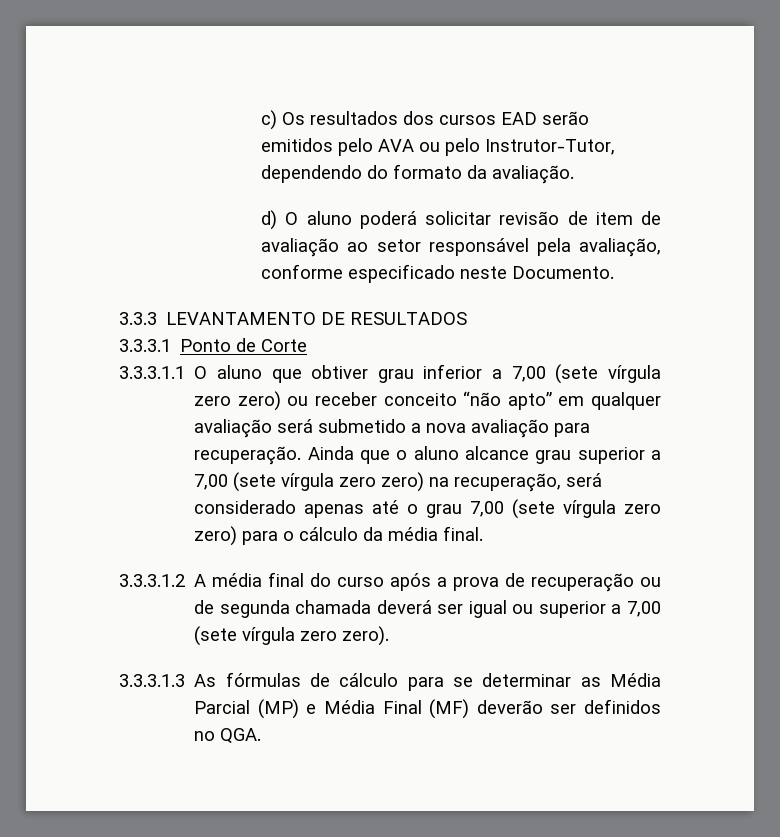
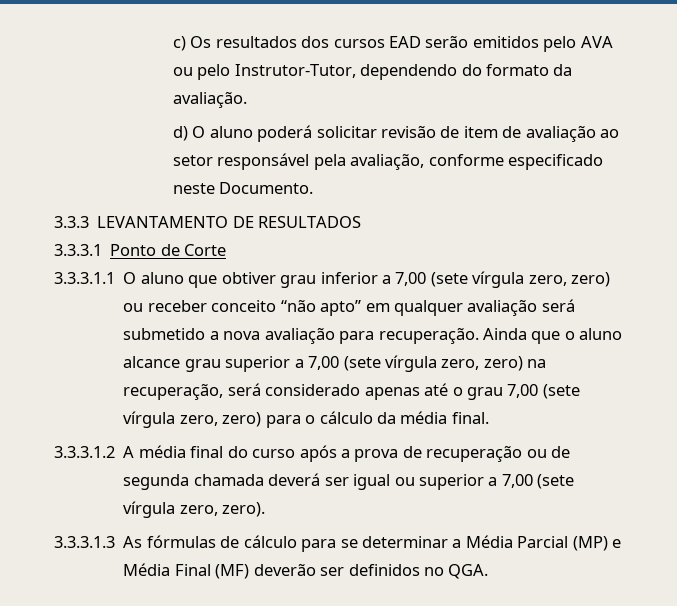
[194,396,232,406] zero -> [528,275,567,286] zero,
[339,477,377,487] zero -> [441,359,480,370] zero,
[624,504,661,514] zero -> [179,415,218,426] zero,
[300,631,338,641] zero -> [179,505,218,516] zero,
[580,677,601,687] as -> [452,539,462,548] a

